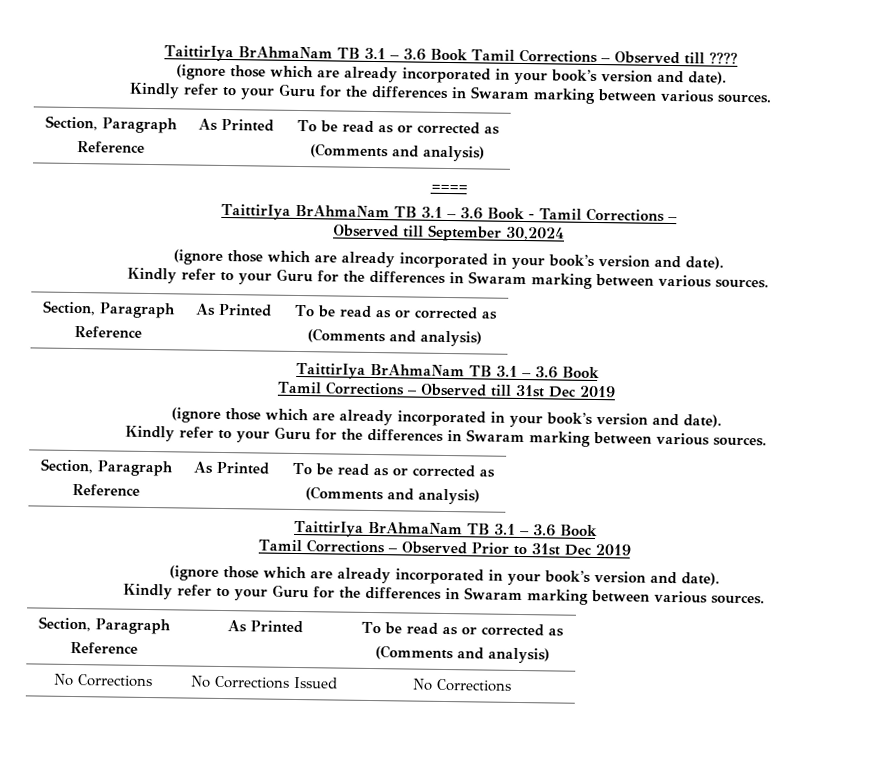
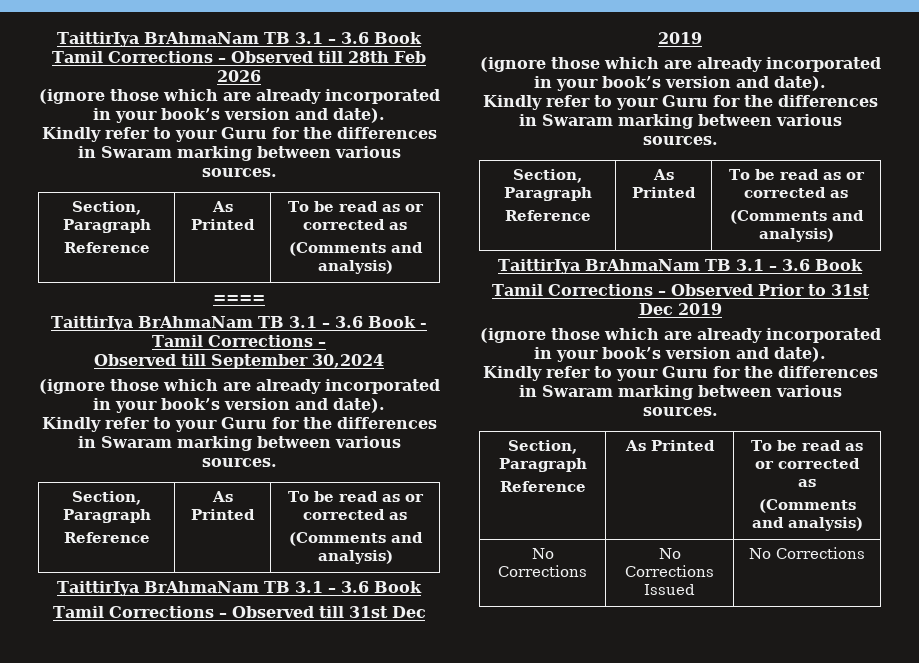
[708,52,738,64] ???? -> [348,51,426,63] [217,70,261,82] 28th Feb 2026

